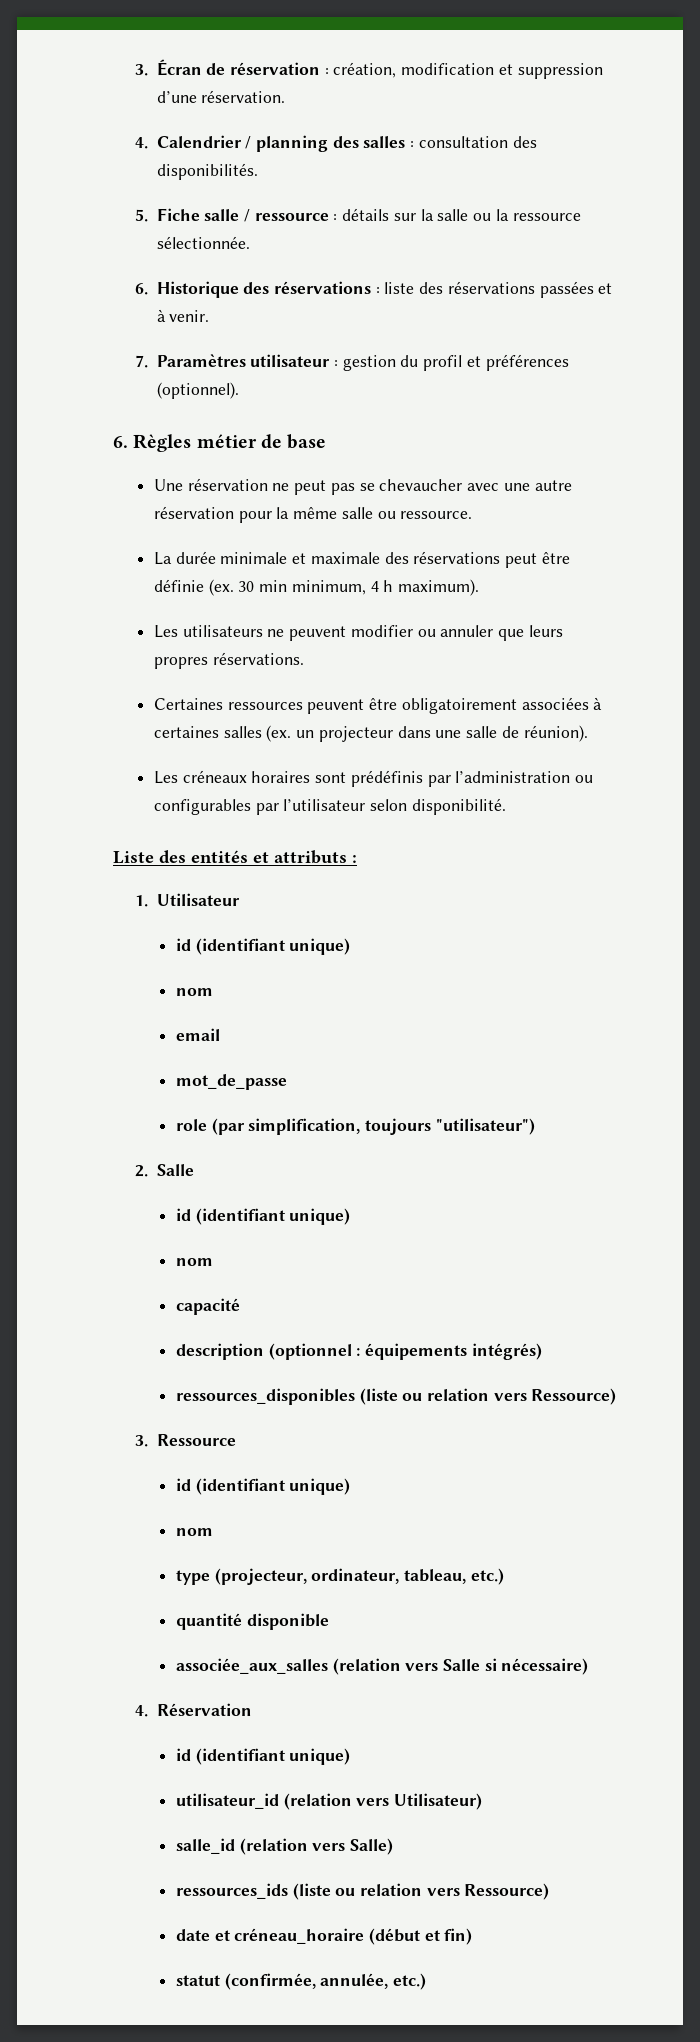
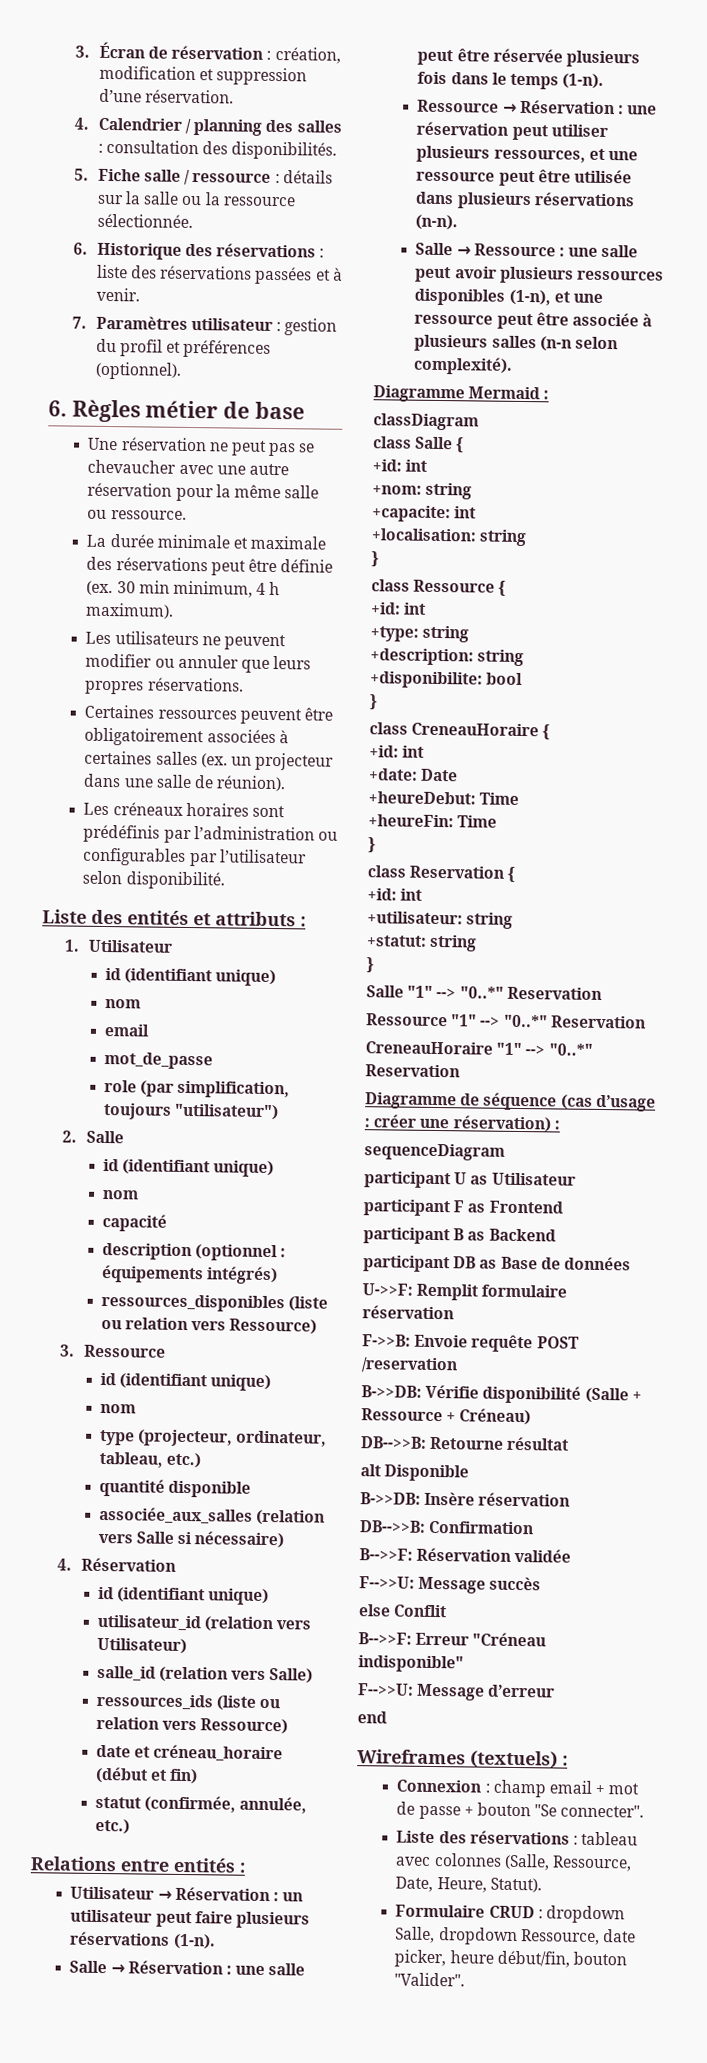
(426, 1981) none -> [30,1856,245,1873] [70,1886,304,1902] [70,1909,310,1929] [69,1931,216,1950] [69,1960,306,1976] [417,48,640,68] [417,71,605,90] [417,99,658,115] [416,121,608,141] [416,145,638,163] [416,169,632,187] [415,191,635,210] [415,214,459,231] [415,242,639,258] [415,266,664,284] [414,288,603,306] [414,312,653,330] [414,334,618,352] [413,356,514,375] [373,385,550,403] [373,413,479,431] [373,436,465,454] [372,459,428,472] [372,482,473,500] [372,505,477,523] [371,528,528,547] [371,551,379,568] [371,579,507,597] [371,602,427,615] [370,625,470,643] [370,648,525,667] [370,671,524,689] [369,694,378,711] [369,722,551,741] [369,745,425,758] [369,768,459,782] [368,791,520,805] [368,814,498,828] [368,837,376,854] [367,865,516,883] [367,888,423,901] [367,911,514,929] [367,934,478,952] [366,957,374,974] [366,985,602,1000] [366,1013,646,1029] [365,1041,593,1056] [365,1064,460,1078] [365,1092,656,1112] [364,1114,560,1133] [364,1143,505,1161] [364,1171,576,1189] [363,1199,563,1217] [363,1227,556,1245] [363,1255,631,1273] [362,1283,568,1301] [362,1305,454,1320] [362,1334,579,1353] [361,1357,458,1374] [361,1384,642,1404] [361,1408,532,1426] [360,1436,570,1451] [360,1464,470,1482] [360,1491,571,1507] [359,1520,535,1535] [359,1547,572,1563] [359,1576,542,1594] [358,1604,448,1618] [358,1632,547,1647] [358,1655,464,1673] [358,1683,556,1701] [357,1711,387,1724] [357,1749,568,1769] [396,1779,640,1798] [396,1801,645,1820] [396,1830,639,1846] [395,1853,632,1872] [395,1876,542,1893] [395,1904,625,1924] [395,1926,636,1946] [394,1949,627,1968] [394,1972,466,1987] // Relations entre entités : // Utilisateur → Réservation : un utilisateur peut faire plusieurs réservations (1-n). // Salle → Réservation : une salle peut être réservée plusieurs fois dans le temps (1-n). // Ressource → Réservation : une réservation peut utiliser plusieurs ressources, et une ressource peut être utilisée dans plusieurs réservations (n-n). // Salle → Ressource : une salle peut avoir plusieurs ressources disponibles (1-n), et une ressource peut être associée à plusieurs salles (n-n selon complexité). // Diagramme Mermaid : // classDiagram // class Salle { // +id: int // +nom: string // +capacite: int // +localisation: string // } // class Ressource { // +id: int // +type: string // +description: string // +disponibilite: bool // } // class CreneauHoraire { // +id: int // +date: Date // +heureDebut: Time // +heureFin: Time // } // class Reservation { // +id: int // +utilisateur: string // +statut: string // } // Salle "1" --> "0..*" Reservation // Ressource "1" --> "0..*" Reservation // CreneauHoraire "1" --> "0..*" Reservation // Diagramme de séquence (cas d’usage : créer une réservation) : // sequenceDiagram // participant U as Utilisateur // participant F as Frontend // participant B as Backend // participant DB as Base de données // U->>F: Remplit formulaire réservation // F->>B: Envoie requête POST /reservation // B->>DB: Vérifie disponibilité (Salle + Ressource + Créneau) // DB-->>B: Retourne résultat // alt Disponible // B->>DB: Insère réservation // DB-->>B: Confirmation // B-->>F: Réservation validée // F-->>U: Message succès // else Conflit // B-->>F: Erreur "Créneau indisponible" // F-->>U: Message d’erreur // end // Wireframes (textuels) : // Connexion : champ email + mot de passe + bouton "Se connecter". // Liste des réservations : tableau avec colonnes (Salle, Ressource, Date, Heure, Statut). // Formulaire CRUD : dropdown Salle, dropdown Ressource, date picker, heure début/fin, bouton "Valider".

